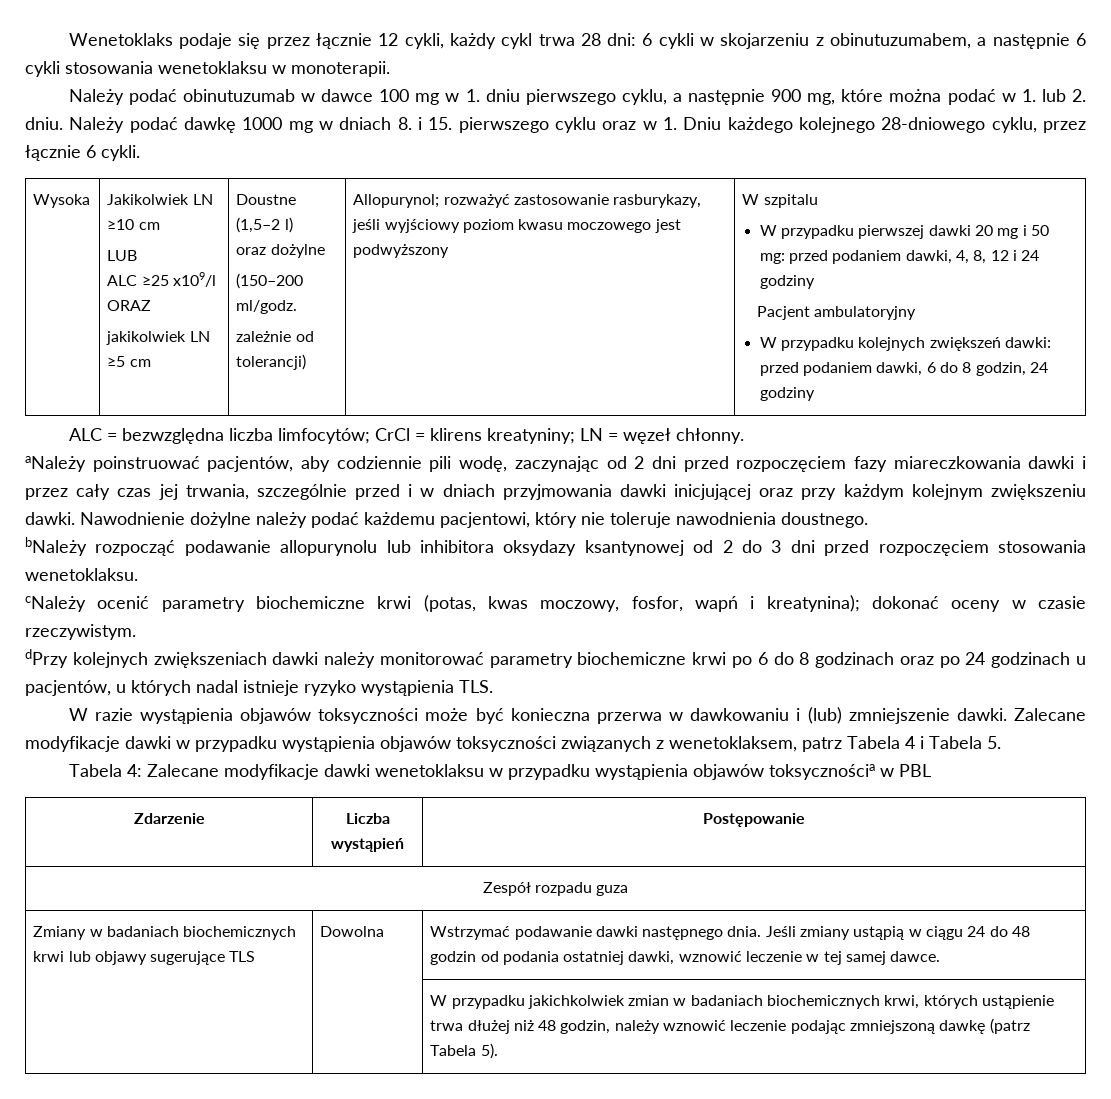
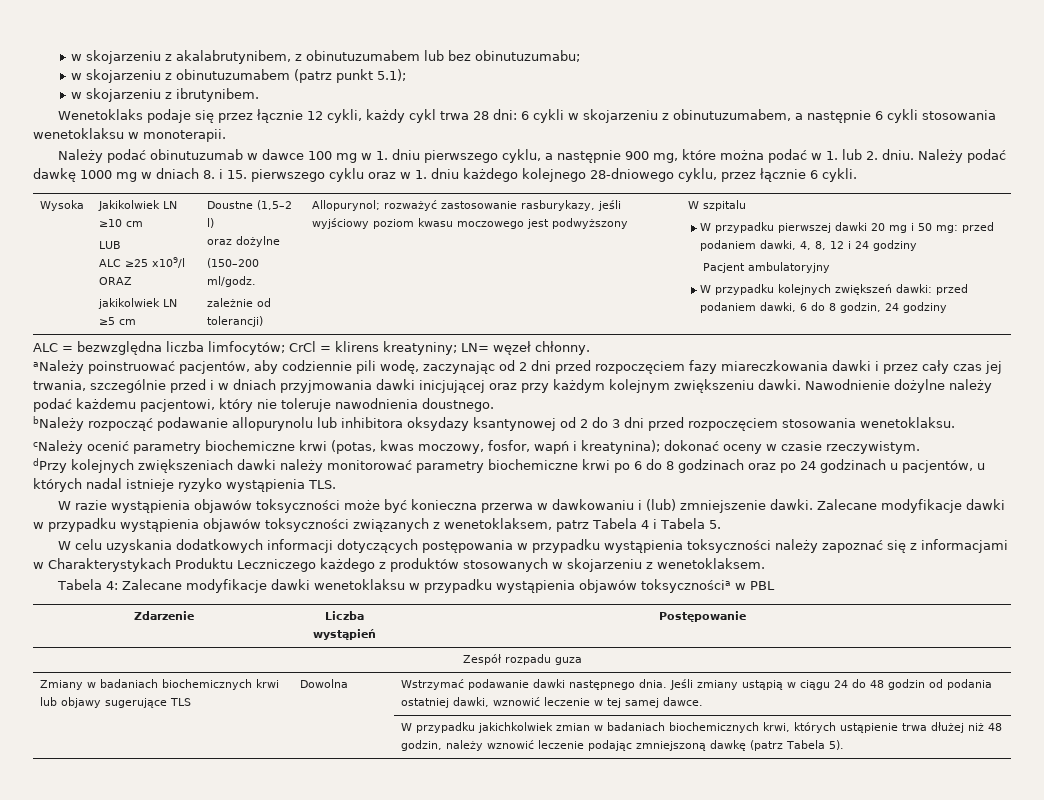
(68, 39) none -> [71,50,581,64] [71,69,407,83] [71,88,260,102] w skojarzeniu z akalabrutynibem, z obinutuzumabem lub bez obinutuzumabu; // w skojarzeniu z obinutuzumabem (patrz punkt 5.1); // w skojarzeniu z ibrutynibem. //
[683,117,722,130] Dniu -> [431,168,459,179] dniu
[579,428,618,441] LN = -> [461,343,489,352] LN=
(1001, 742) none -> [58,539,1009,553] [33,558,765,572] // W celu uzyskania dodatkowych informacji dotyczących postępowania w przypadku wystąpienia toksyczności należy zapoznać się z informacjami w Charakterystykach Produktu Leczniczego każdego z produktów stosowanych w skojarzeniu z wenetoklaksem.

